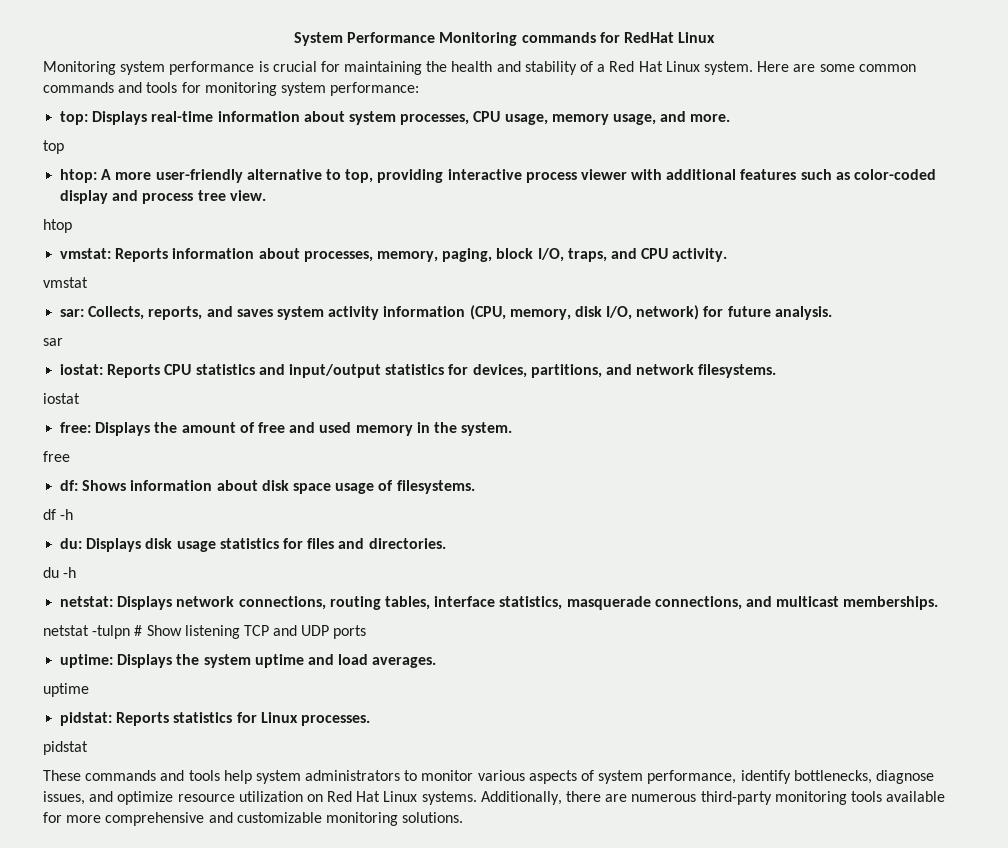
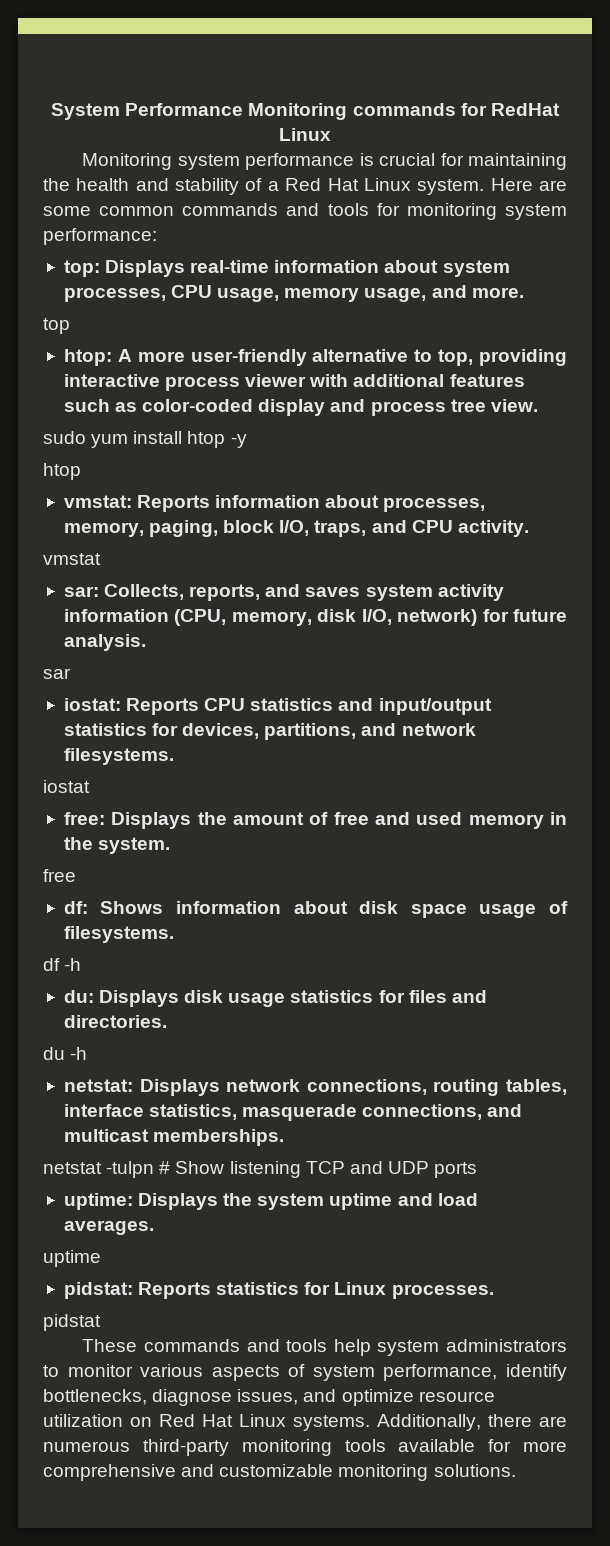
(266, 195) none -> [43,431,247,448] // sudo yum install htop -y

